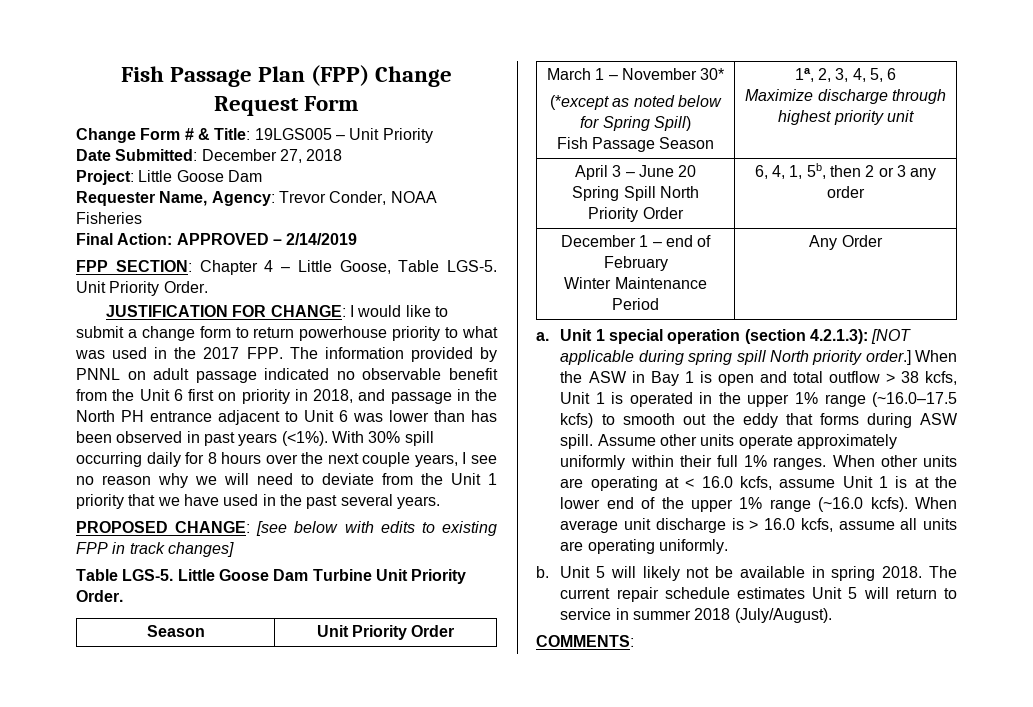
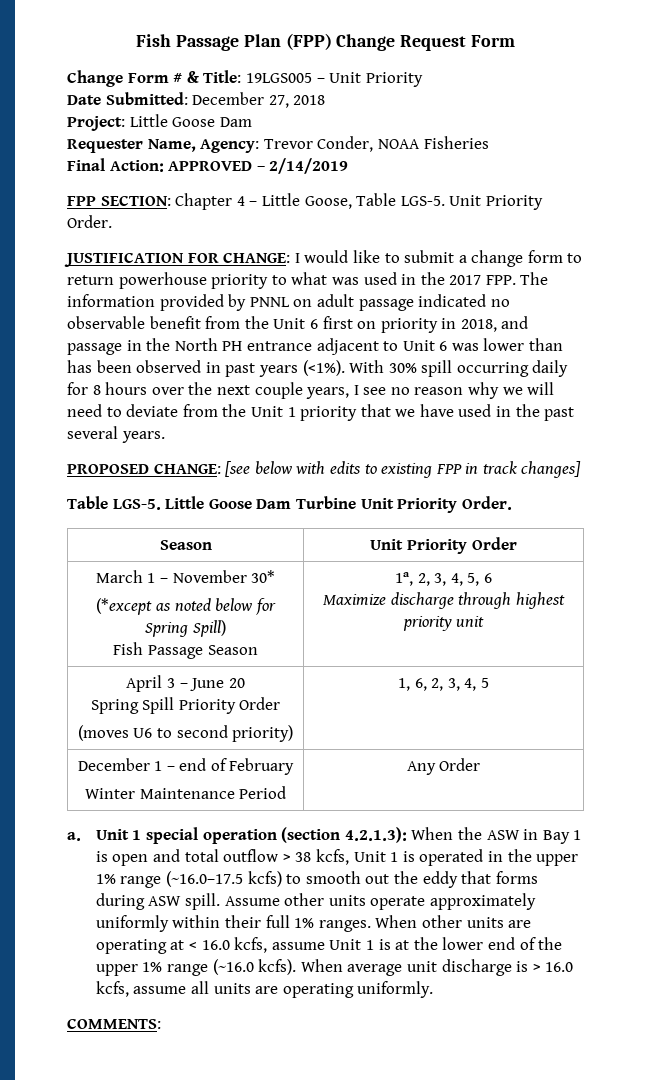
[659,186,699,198] [588,207,684,222] [754,163,937,180] [827,186,865,198] North Priority Order | 6, 4, 1, 5b, then 2 or 3 any order -> [178,697,281,714] [77,725,294,742] [398,678,489,691] Priority Order // (moves U6 to second priority) | 1, 6, 2, 3, 4, 5
[871,329,912,344] [560,350,911,365] [NOT applicable during spring spill North priority order.] -> (407, 835) none
[536,566,957,581] [560,587,957,602] [560,608,832,623] // b. Unit 5 will likely not be available in spring 2018. The current repair schedule estimates Unit 5 will return to service in summer 2018 (July/August). -> (434, 989) none

